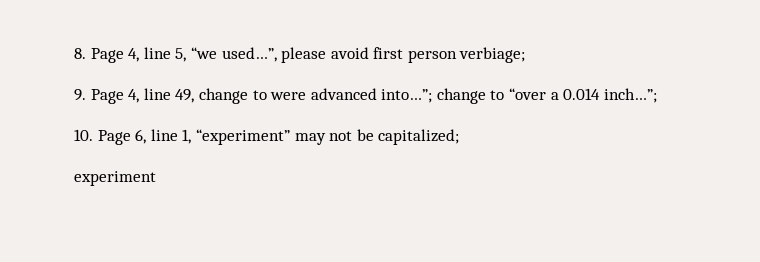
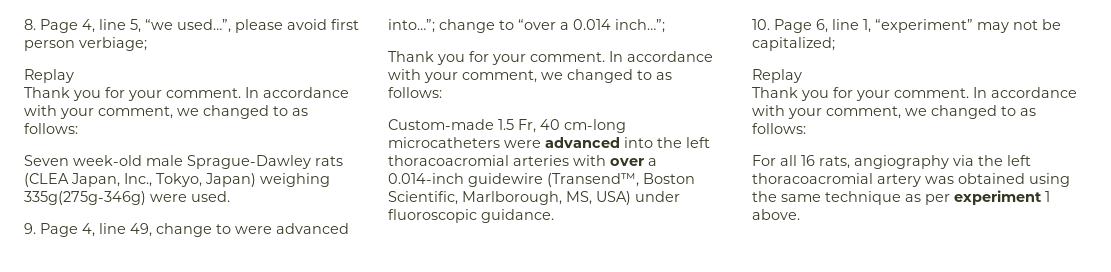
(526, 55) none -> [24,69,74,83] [24,87,349,101] [24,105,308,119] [24,123,78,134] [24,155,343,169] [24,173,330,187] [24,191,230,205] // Replay // Thank you for your comment. In accordance with your comment, we changed to as follows: // Seven week-old male Sprague-Dawley rats (CLEA Japan, Inc., Tokyo, Japan) weighing 335g(275g-346g) were used.
(657, 95) none -> [388,51,713,65] [388,69,672,83] [388,87,442,98] [388,119,626,133] [388,137,710,148] [388,155,657,166] [388,173,695,187] [388,191,680,205] [388,209,554,223] // Thank you for your comment. In accordance with your comment, we changed to as follows: // Custom-made 1.5 Fr, 40 cm-long microcatheters were advanced into the left thoracoacromial arteries with over a 0.014-inch guidewire (Transend™, Boston Scientific, Marlborough, MS, USA) under fluoroscopic guidance.
[74,171,156,186] experiment -> [752,69,802,83] [752,87,1077,101] [752,105,1036,119] [752,123,806,134] [752,155,1031,169] [752,173,1070,187] [752,190,1050,205] [752,209,800,220] Replay // Thank you for your comment. In accordance with your comment, we changed to as follows: // For all 16 rats, angiography via the left thoracoacromial artery was obtained using the same technique as per experiment 1 above.

